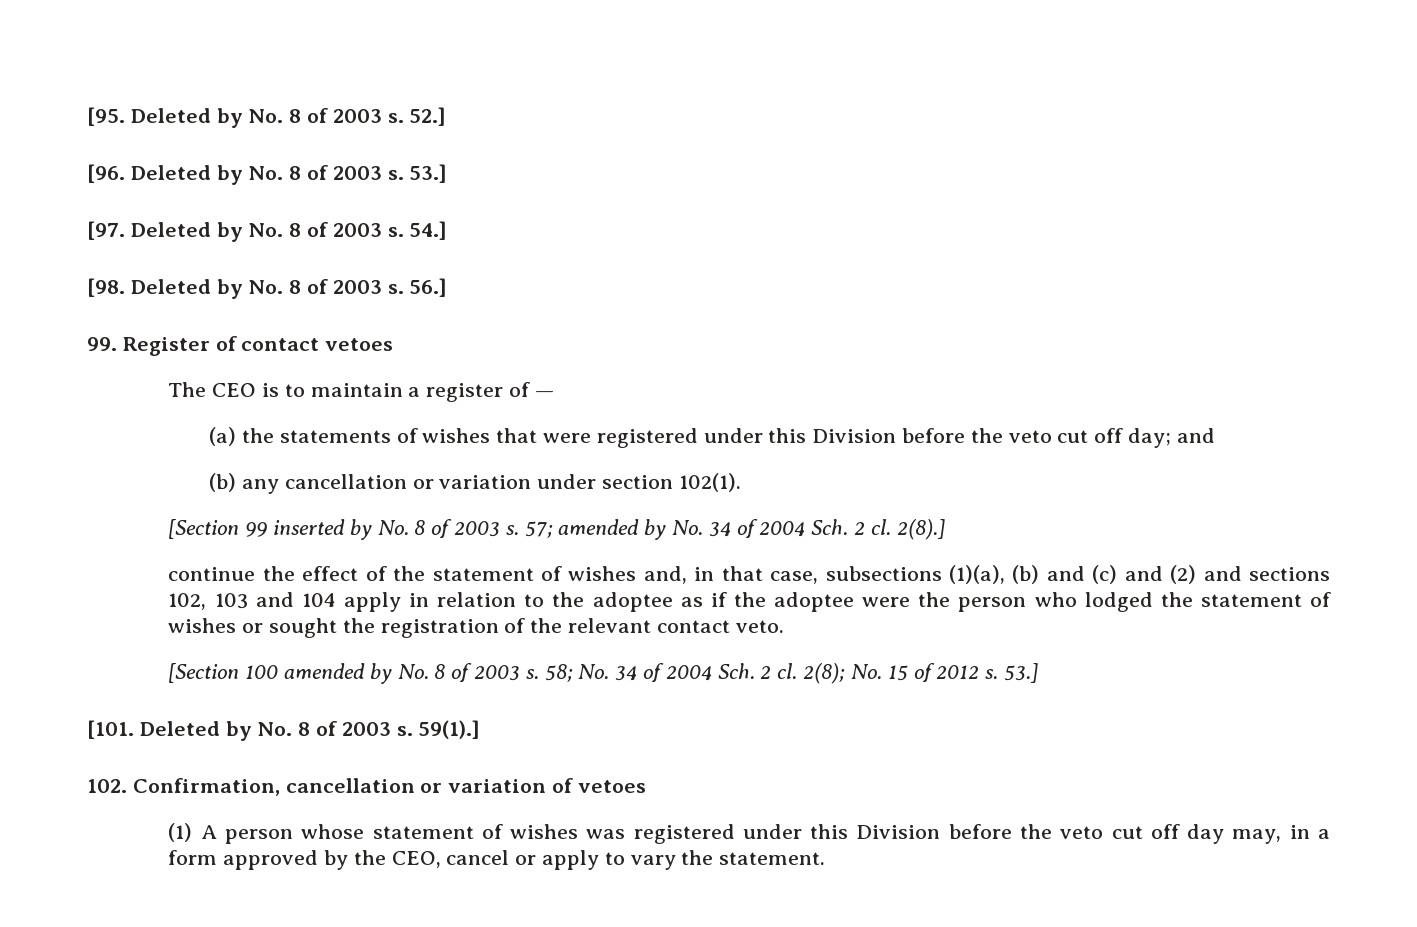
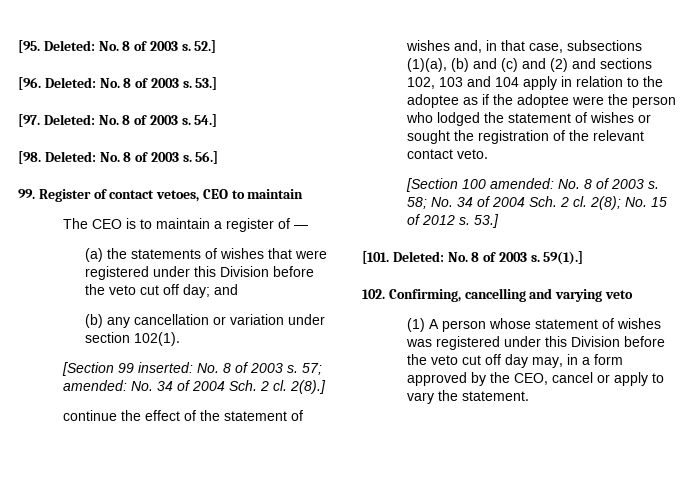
[130,108,243,128] Deleted by -> [43,40,95,51] Deleted:
[130,165,243,185] Deleted by -> [44,77,96,88] Deleted:
[130,222,243,242] Deleted by -> [43,114,95,125] Deleted:
[130,279,243,299] Deleted by -> [44,151,96,162] Deleted:
[325,338,394,351] vetoes -> [156,189,304,202] vetoes, CEO to maintain
[273,519,372,540] inserted by -> [137,362,193,373] inserted:
[558,519,667,540] amended by -> [62,380,127,391] amended:
[284,663,392,684] amended by -> [489,178,554,189] amended:
[139,721,252,741] Deleted by -> [392,251,444,262] Deleted:
[132,778,646,796] Confirmation, cancellation or variation of vetoes -> [388,288,633,302] Confirming, cancelling and varying veto

